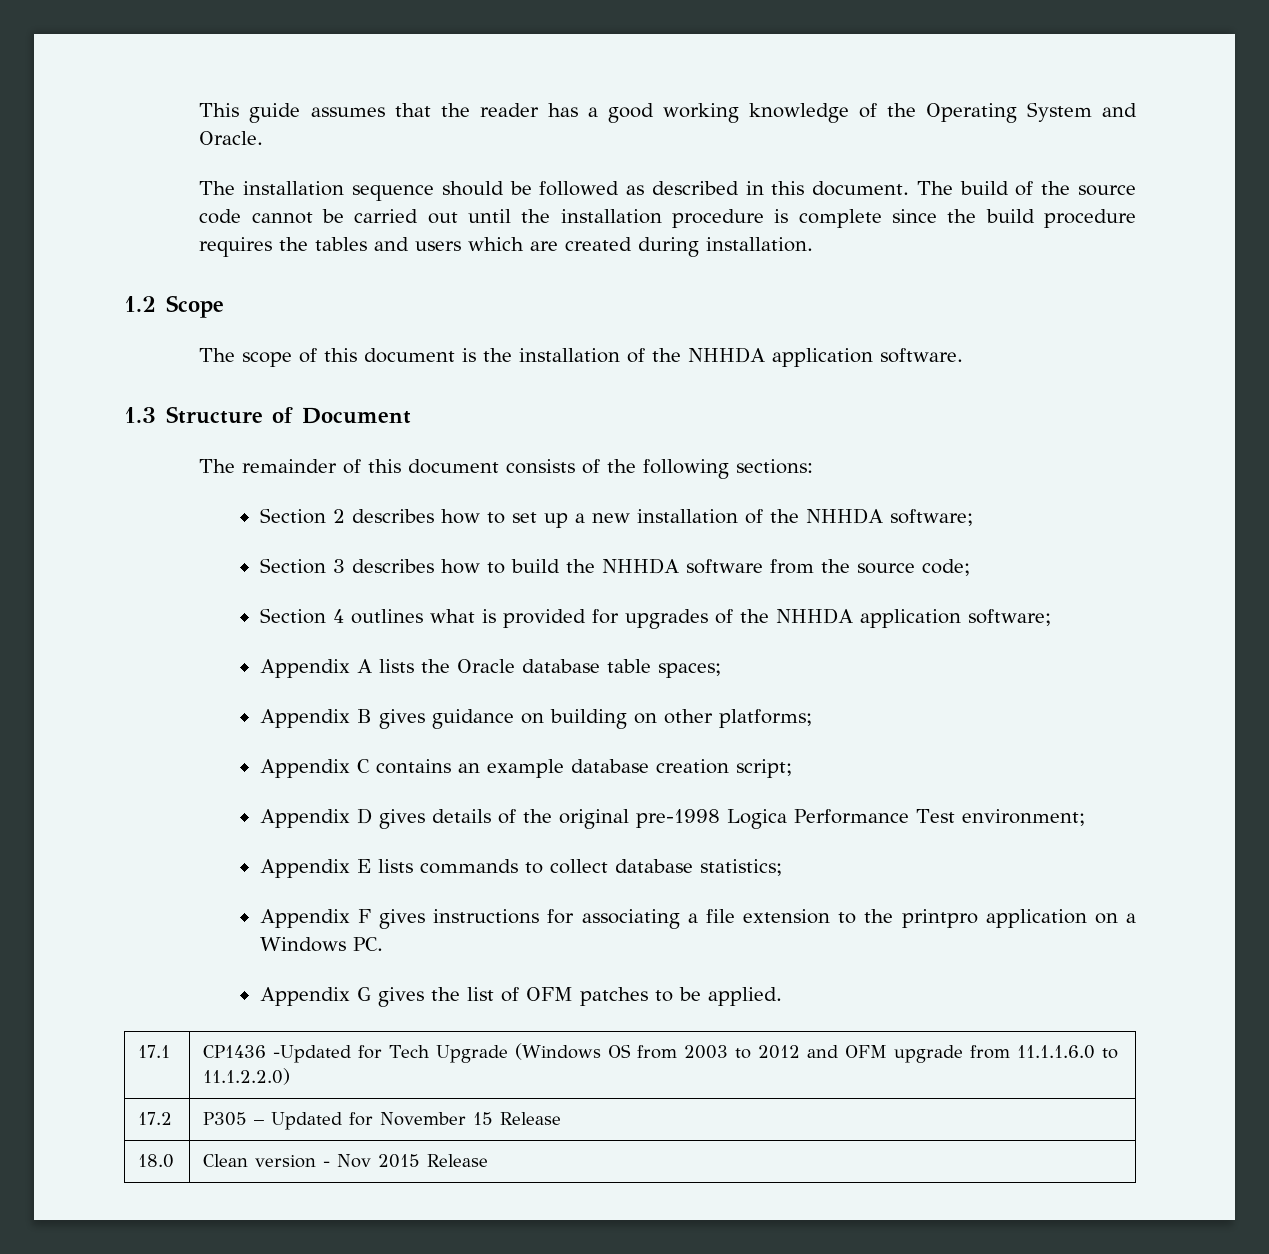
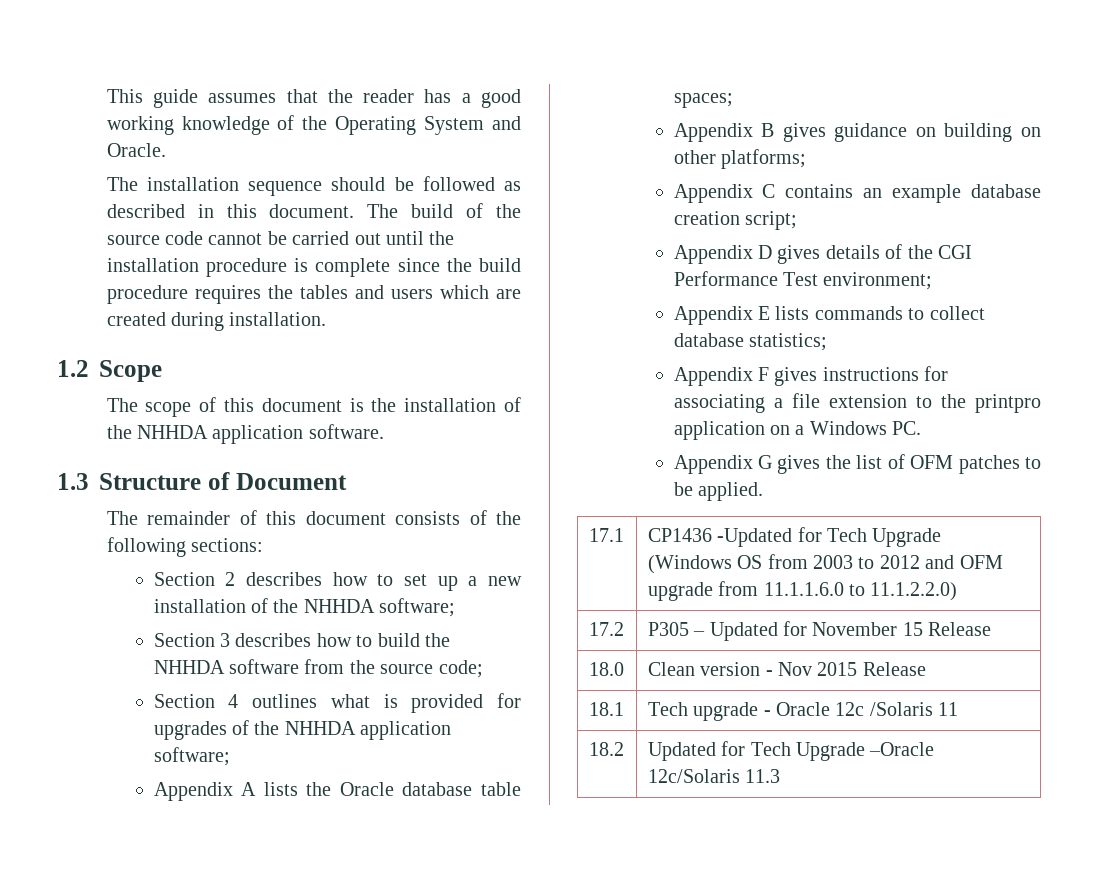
[558,809,787,829] original pre-1998 Logica -> [937,245,972,259] CGI
(489, 1160) none -> [588,702,624,716] [647,702,959,721] [588,742,624,756] [647,741,935,761] [647,769,781,783] // 18.1 | Tech upgrade - Oracle 12c /Solaris 11 // 18.2 | Updated for Tech Upgrade –Oracle 12c/Solaris 11.3

